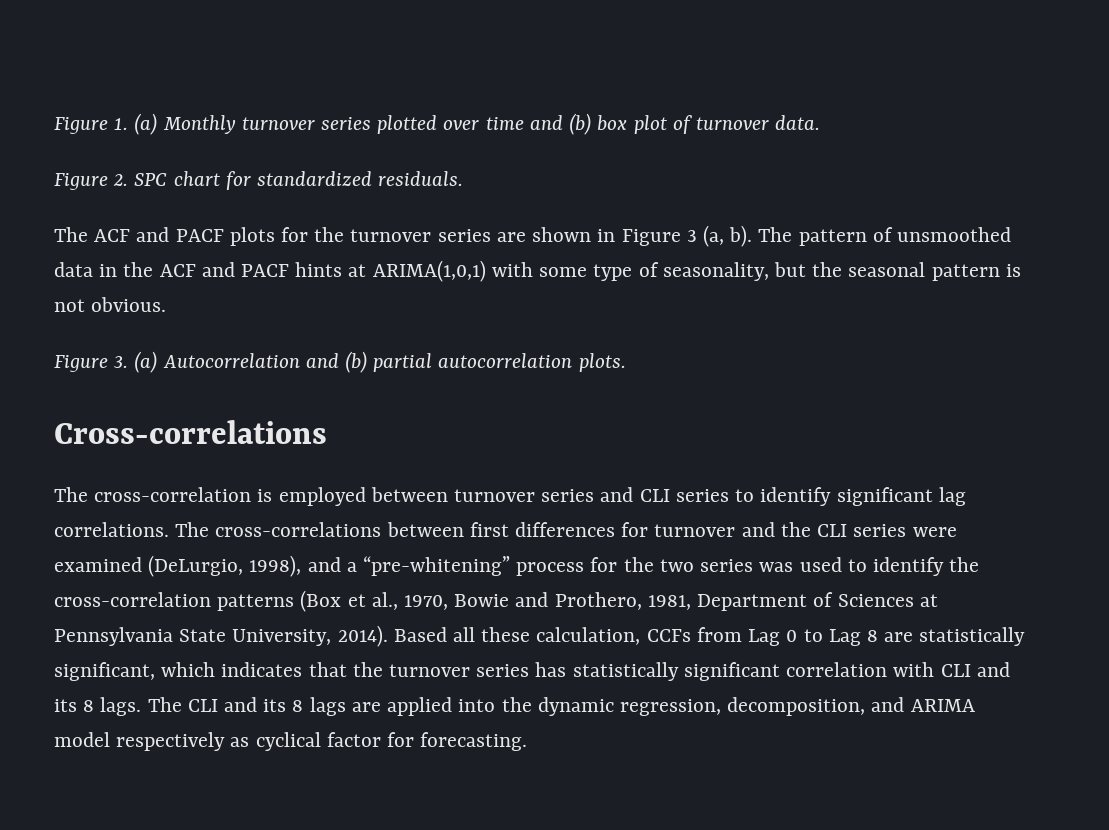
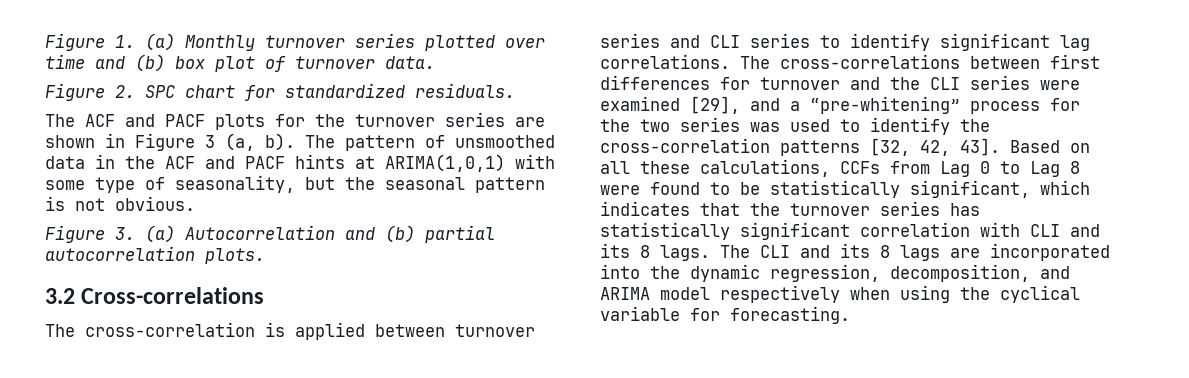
(626, 362) none -> [45,288,75,304] 3.2
[278,487,366,506] employed -> [295,322,365,340] applied
[148,555,302,577] (DeLurgio, 1998), -> [690,96,740,114] [29],
[300,590,938,612] [54,625,447,647] (Box et al., 1970, Bowie and Prothero, 1981, Department of Sciences at Pennsylvania State University, 2014). Based -> [870,138,1090,156] [32, 42, 43]. Based on
[536,627,641,645] calculation, -> [700,159,830,177] calculations,
[884,632,914,642] are -> [600,182,760,195] were found to be
[387,697,453,716] applied -> [990,243,1110,261] incorporated
[230,732,381,751] as cyclical factor -> [850,285,1080,303] [600,306,680,321] when using the cyclical variable

